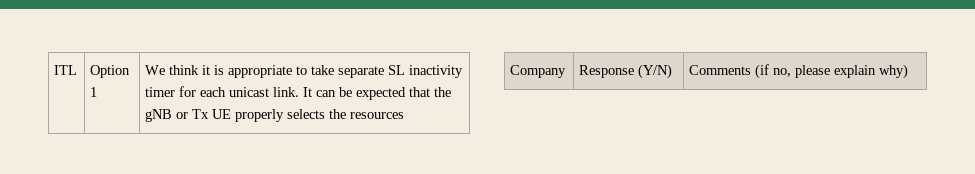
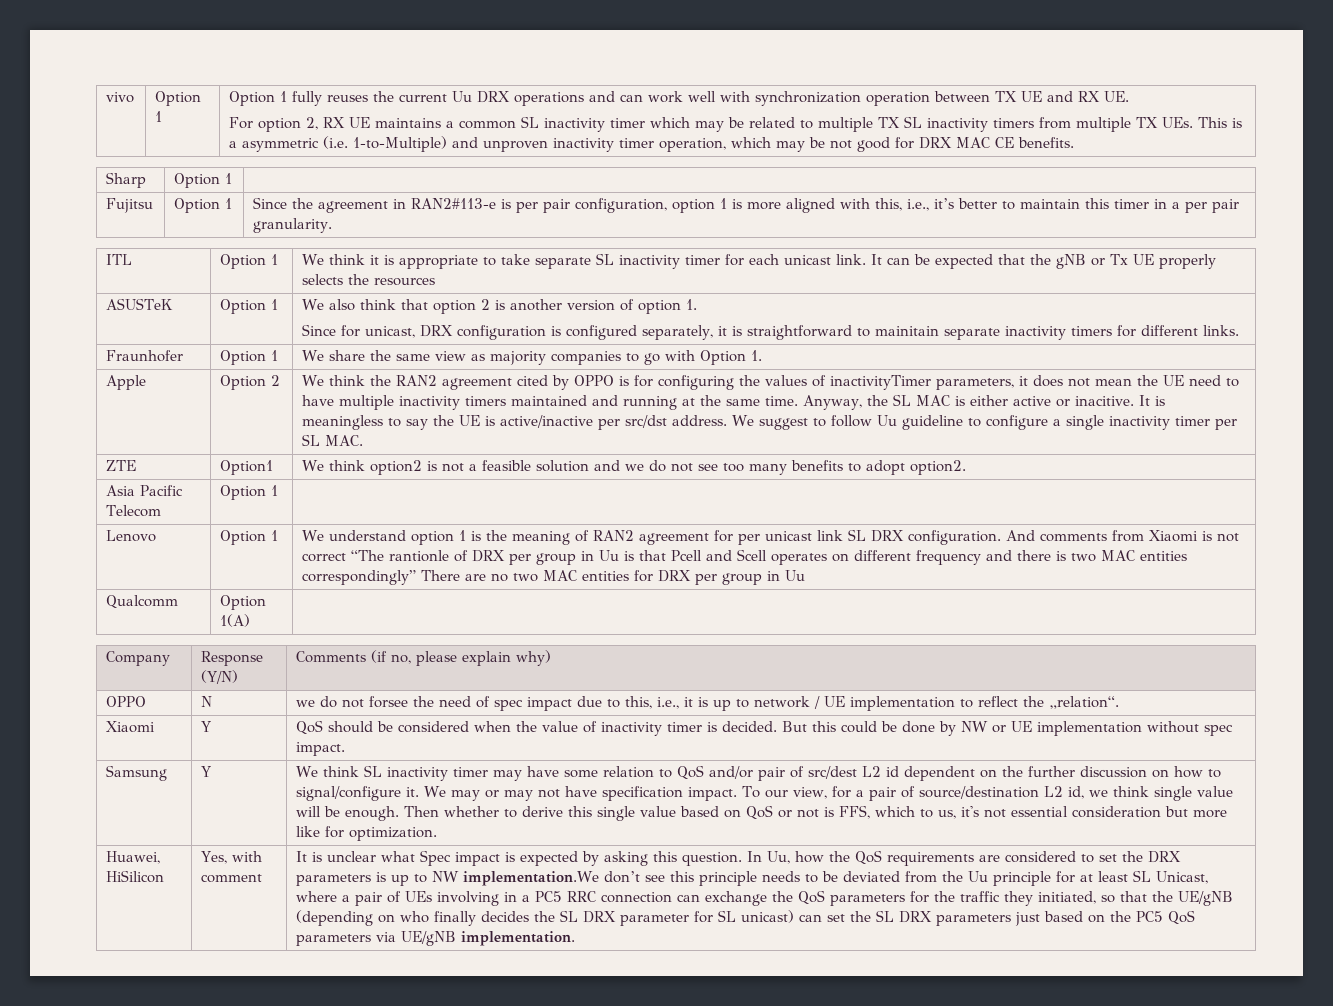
(54, 70) none -> [106,92,135,103] [155,91,202,106] [155,111,163,122] [229,91,1130,106] [229,116,1243,132] [229,136,1075,152] [106,172,147,188] [174,173,233,188] [106,198,154,213] [174,198,233,213] [253,197,1240,213] [253,218,333,233] vivo | Option 1 | Option 1 fully reuses the current Uu DRX operations and can work well with synchronization operation between TX UE and RX UE. // For option 2, RX UE maintains a common SL inactivity timer which may be related to multiple TX SL inactivity timers from multiple TX UEs. This is a asymmetric (i.e. 1-to-Multiple) and unproven inactivity timer operation, which may be not good for DRX MAC CE benefits. // Sharp | Option 1 | // Fujitsu | Option 1 | Since the agreement in RAN2#113-e is per pair configuration, option 1 is more aligned with this, i.e., it’s better to maintain this timer in a per pair granularity. //
(405, 115) none -> [106,298,174,310] [220,299,279,314] [302,299,698,314] [302,324,1240,340] [106,350,184,362] [220,350,279,365] [302,350,763,365] [106,375,147,390] [220,375,281,390] [302,375,1240,390] [302,394,1166,410] [302,415,1238,430] [302,434,364,446] [106,460,137,471] [220,460,274,475] [302,460,967,475] [106,485,184,496] [106,505,162,517] [220,485,279,500] [106,530,157,542] [220,530,279,545] [302,529,1240,545] [302,549,1188,565] [302,570,806,585] [106,595,179,609] [220,595,267,610] [220,614,251,627] // ASUSTeK | Option 1 | We also think that option 2 is another version of option 1. // Since for unicast, DRX configuration is configured separately, it is straightforward to mainitain separate inactivity timers for different links. // Fraunhofer | Option 1 | We share the same view as majority companies to go with Option 1. // Apple | Option 2 | We think the RAN2 agreement cited by OPPO is for configuring the values of inactivityTimer parameters, it does not mean the UE need to have multiple inactivity timers maintained and running at the same time. Anyway, the SL MAC is either active or inacitive. It is meaningless to say the UE is active/inactive per src/dst address. We suggest to follow Uu guideline to configure a single inactivity timer per SL MAC. // ZTE | Option1 | We think option2 is not a feasible solution and we do not see too many benefits to adopt option2. // Asia Pacific Telecom | Option 1 | // Lenovo | Option 1 | We understand option 1 is the meaning of RAN2 agreement for per unicast link SL DRX configuration. And comments from Xiaomi is not correct “The rantionle of DRX per group in Uu is that Pcell and Scell operates on different frequency and there is two MAC entities correspondingly” There are no two MAC entities for DRX per group in Uu // Qualcomm | Option 1(A) |
(909, 71) none -> [106,696,147,707] [201,696,213,707] [296,696,1120,711] [106,721,156,733] [201,721,212,732] [296,720,1234,736] [296,742,346,756] [106,765,168,781] [201,766,212,777] [296,765,1222,781] [296,786,1234,801] [296,805,1228,821] [296,826,438,841] [106,851,161,864] [106,870,165,883] [201,851,263,864] [201,874,263,883] [296,850,1182,866] [296,870,1209,886] [296,890,1234,906] [296,910,1196,926] [296,931,576,946] // OPPO | N | we do not forsee the need of spec impact due to this, i.e., it is up to network / UE implementation to reflect the „relation“. // Xiaomi | Y | QoS should be considered when the value of inactivity timer is decided. But this could be done by NW or UE implementation without spec impact. // Samsung | Y | We think SL inactivity timer may have some relation to QoS and/or pair of src/dest L2 id dependent on the further discussion on how to signal/configure it. We may or may not have specification impact. To our view, for a pair of source/destination L2 id, we think single value will be enough. Then whether to derive this single value based on QoS or not is FFS, which to us, it's not essential consideration but more like for optimization. // Huawei, HiSilicon | Yes, with comment | It is unclear what Spec impact is expected by asking this question. In Uu, how the QoS requirements are considered to set the DRX parameters is up to NW implementation.We don’t see this principle needs to be deviated from the Uu principle for at least SL Unicast, where a pair of UEs involving in a PC5 RRC connection can exchange the QoS parameters for the traffic they initiated, so that the UE/gNB (depending on who finally decides the SL DRX parameter for SL unicast) can set the SL DRX parameters just based on the PC5 QoS parameters via UE/gNB implementation.

